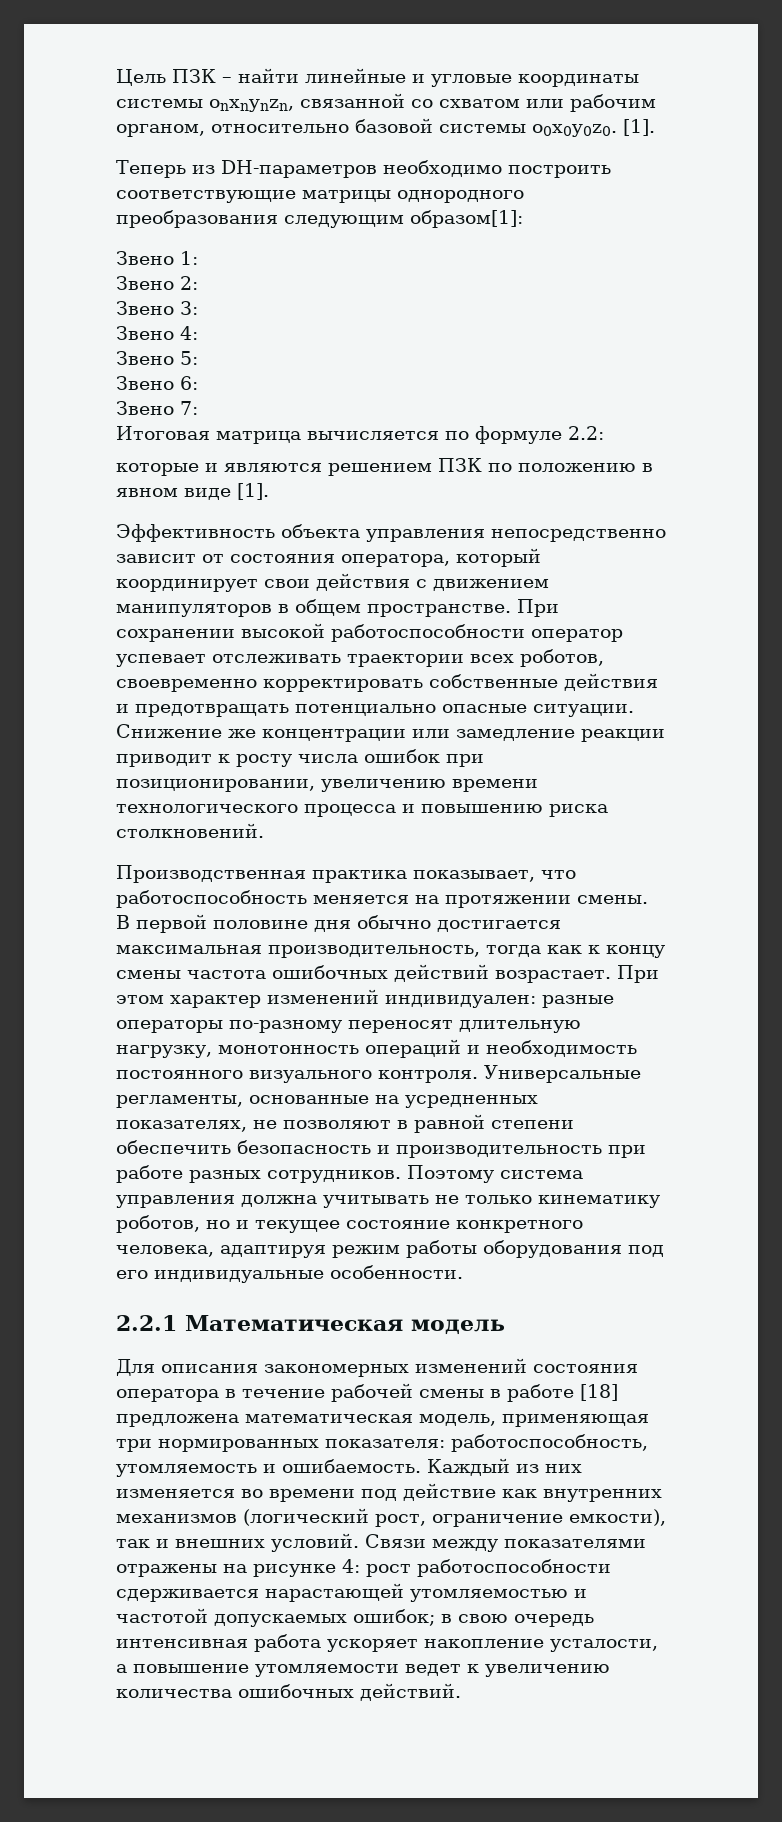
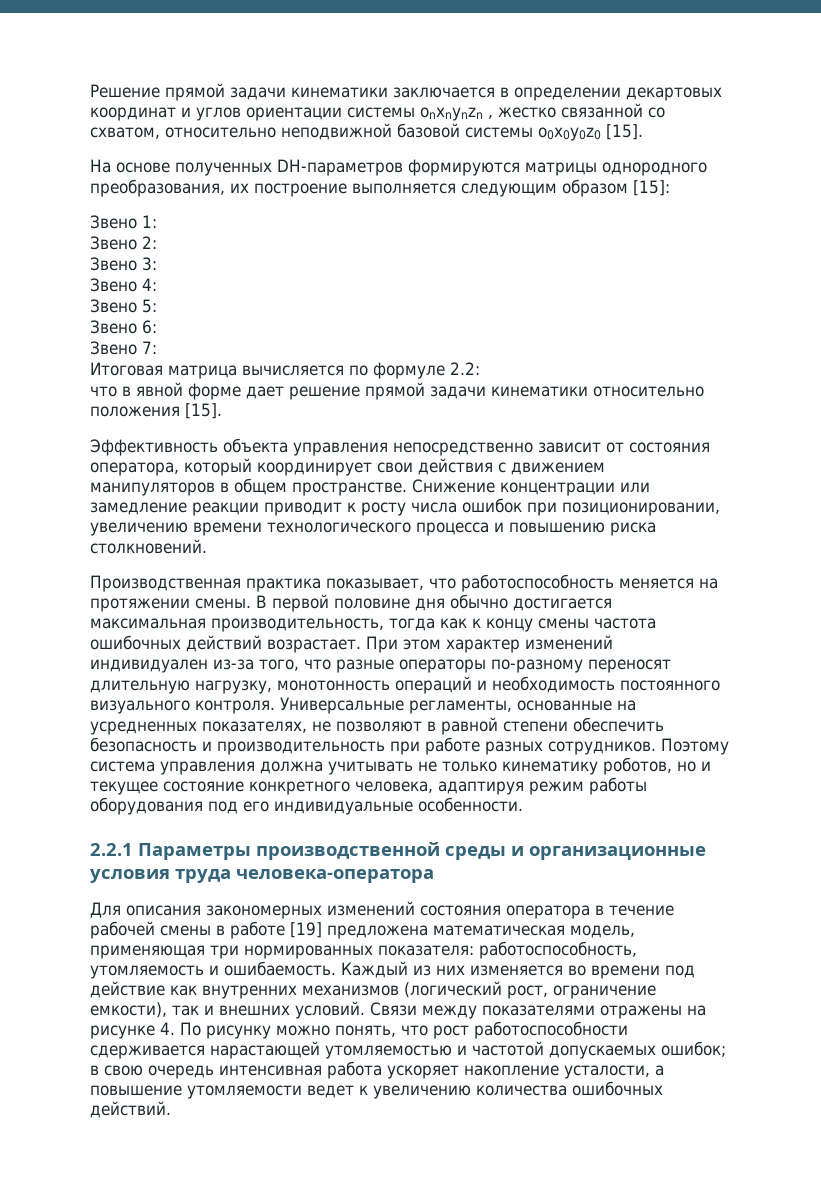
[116,68,639,87] [116,93,656,112] [116,118,655,137] [116,160,611,178] [116,190,524,203] [116,210,523,228] Цель ПЗК – найти линейные и угловые координаты системы onxnynzn, связанной со схватом или рабочим органом, относительно базовой системы o0x0y0z0. [1]. // Теперь из DH-параметров необходимо построить соответствующие матрицы однородного преобразования следующим образом[1]: -> [90,83,722,101] [90,103,665,121] [90,123,643,141] [90,159,707,176] [90,179,670,197] Решение прямой задачи кинематики заключается в определении декартовых координат и углов ориентации системы onxnynzn , жестко связанной со схватом, относительно неподвижной базовой системы o0x0y0z0 [15]. // На основе полученных DH-параметров формируются матрицы однородного преобразования, их построение выполняется следующим образом [15]:
[116,458,653,476] [116,483,269,500] которые и являются решением ПЗК по положению в явном виде [1]. -> [90,382,704,400] [90,403,222,419] что в явной форме дает решение прямой задачи кинематики относительно положения [15].
[517,599,559,617] [116,623,623,642] [116,649,604,667] [116,673,658,692] [116,704,634,717] [116,724,256,738] При сохранении высокой работоспособности оператор успевает отслеживать траектории всех роботов, своевременно корректировать собственные действия и предотвращать потенциально опасные ситуации. Снижение же -> [412,479,495,493] Снижение
[385,995,536,1008] индивидуален: -> [90,659,331,673] индивидуален из-за того, что
[185,1315,505,1335] Математическая модель -> [138,842,706,860] [90,869,434,883] Параметры производственной среды и организационные условия труда человека-оператора
[580,1384,618,1401] [18] -> [290,922,322,938] [19]
[342,1559,360,1573] 4: -> [160,1022,428,1039] 4. По рисунку можно понять, что

